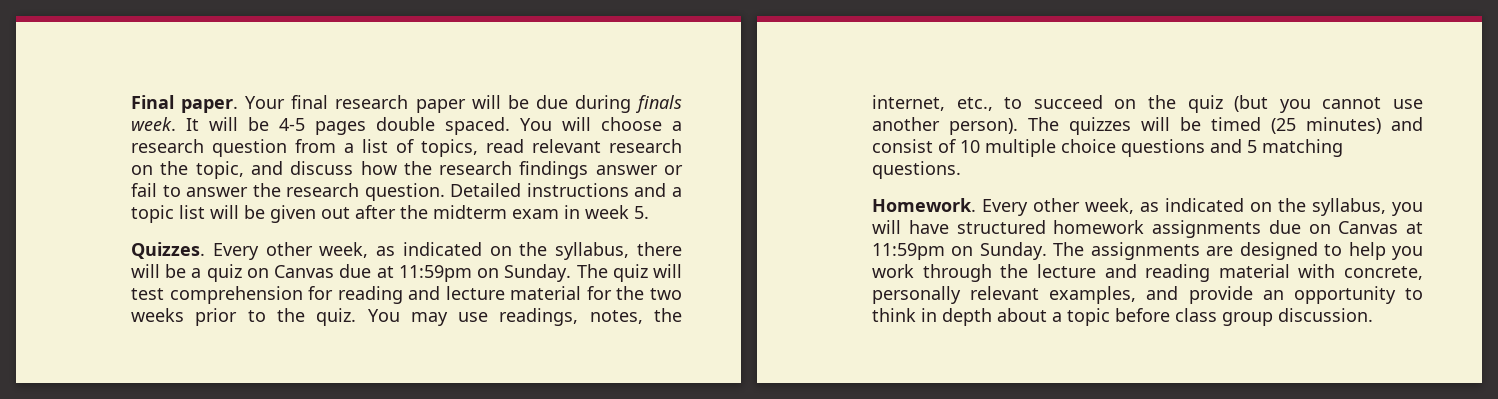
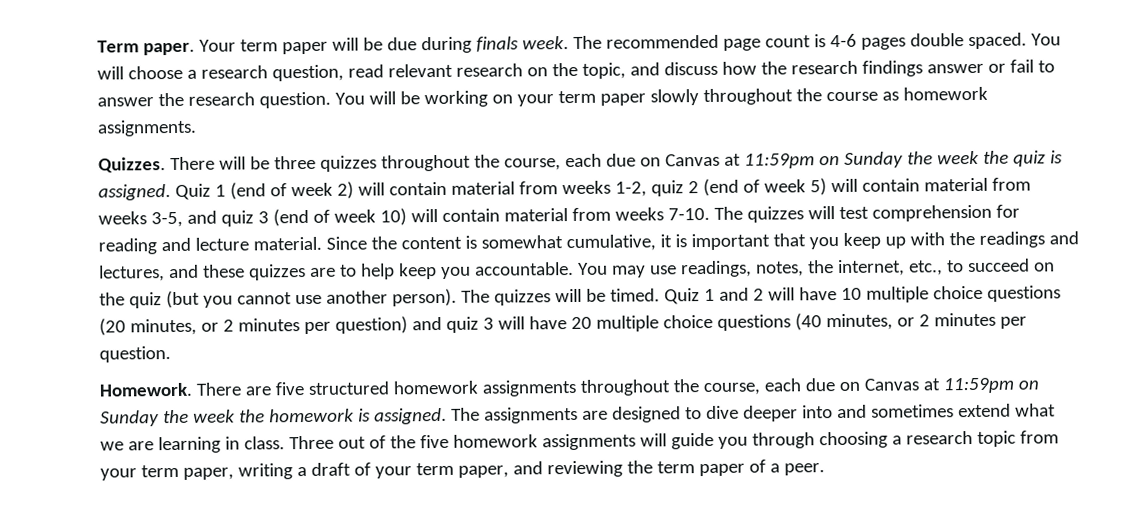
[131,95,175,109] Final -> [96,40,139,53] Term
[291,95,409,109] final research -> [239,39,278,52] term
[186,117,306,131] It will be 4-5 -> [572,33,857,51] The recommended page count is 4-6
[212,139,479,157] question from a list of topics, -> [271,64,344,82] question,
[450,183,682,197] [131,205,650,223] [131,242,682,260] [131,264,648,282] Detailed instructions and a topic list will be given out after the midterm exam in week 5. // Quizzes. Every other week, as indicated on the syllabus, there will be a quiz on Canvas due at 11:59pm on Sunday. The quiz -> [334,86,988,108] [96,119,197,137] [97,150,1063,173] [97,177,1031,201] [97,206,804,228] You will be working on your term paper slowly throughout the course as homework assignments. // Quizzes. There will be three quizzes throughout the course, each due on Canvas at 11:59pm on Sunday the week the quiz is assigned. Quiz 1 (end of week 2) will contain material from weeks 1-2, quiz 2 (end of week 5) will contain material from weeks 3-5, and quiz 3 (end of week 10) will contain material from weeks 7-10. The quizzes
[510,286,682,300] [131,308,357,326] material for the two weeks prior to the quiz. -> [252,231,1079,252] [98,261,574,282] material. Since the content is somewhat cumulative, it is important that you keep up with the readings and lectures, and these quizzes are to help keep you accountable.
[1211,117,1423,134] [872,139,1344,157] [872,161,962,179] [872,198,1423,216] [872,220,1423,238] [872,242,1047,260] timed (25 minutes) and consist of 10 multiple choice questions and 5 matching questions. // Homework. Every other week, as indicated on the syllabus, you will have structured homework assignments due on Canvas at 11:59pm on Sunday. -> [609,285,1061,305] [98,312,1027,336] [98,346,171,363] [98,377,1039,397] [99,407,447,427] timed. Quiz 1 and 2 will have 10 multiple choice questions (20 minutes, or 2 minutes per question) and quiz 3 will have 20 multiple choice questions (40 minutes, or 2 minutes per question. // Homework. There are five structured homework assignments throughout the course, each due on Canvas at 11:59pm on Sunday the week the homework is assigned.
[1348,242,1423,260] [872,264,1423,282] [872,286,1423,304] [872,308,1374,326] help you work through the lecture and reading material with concrete, personally relevant examples, and provide an opportunity to think in depth about a topic before class group discussion. -> [705,403,1056,422] [99,430,1059,454] [99,459,825,481] dive deeper into and sometimes extend what we are learning in class. Three out of the five homework assignments will guide you through choosing a research topic from your term paper, writing a draft of your term paper, and reviewing the term paper of a peer.

